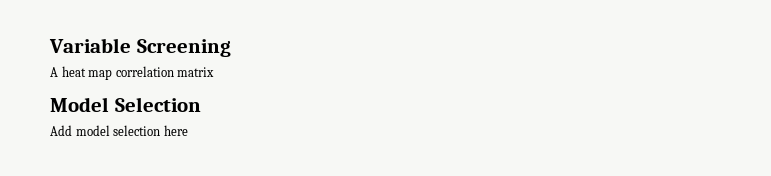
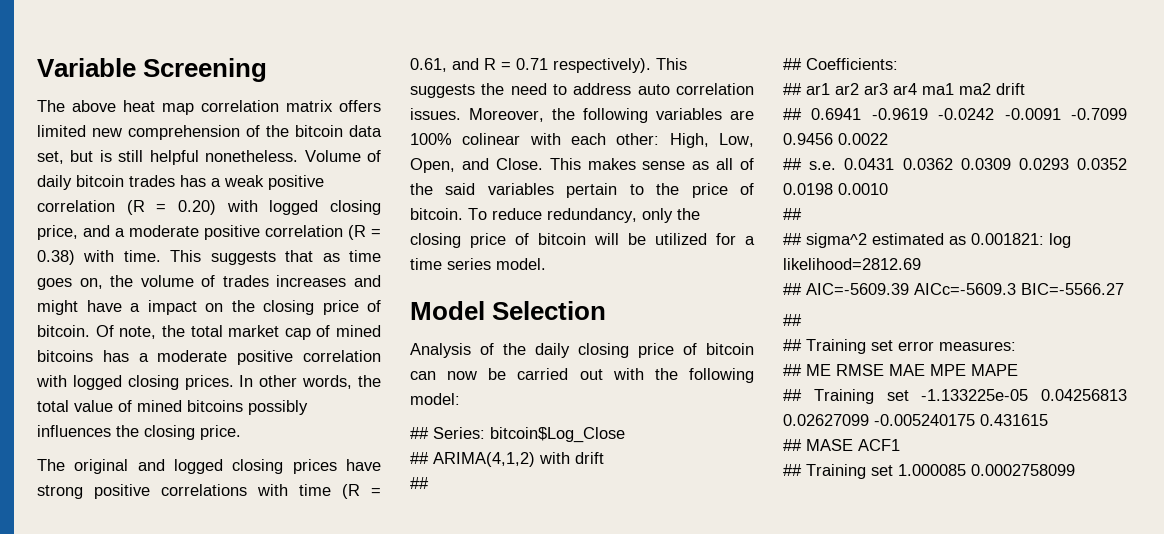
[50,67,58,77] A -> [37,100,116,112] The above
[50,97,201,112] [50,125,188,136] // Model Selection // Add model selection here -> [339,100,381,112] [37,125,382,140] [37,150,381,165] [37,175,324,190] [37,200,381,215] [37,225,381,240] [37,250,381,265] [37,275,381,290] [37,300,381,315] [37,325,381,340] [37,350,381,365] [36,375,381,390] [37,400,308,415] [37,425,241,440] [37,459,381,474] [37,484,381,499] [410,58,687,73] [410,83,754,98] [410,108,754,123] [410,133,754,148] [410,158,754,173] [410,183,754,198] [410,208,700,223] [410,233,755,248] [410,258,546,270] [410,301,607,320] [410,343,754,358] [410,368,754,383] [410,393,460,405] [410,427,625,443] [410,452,604,467] [410,477,429,489] [783,58,898,70] [783,83,1025,95] [783,108,1127,120] [783,133,888,145] [783,158,1127,170] [783,183,888,195] [783,208,802,220] [783,233,1071,248] [783,258,921,270] [783,283,1124,295] [783,314,802,326] [783,339,1016,354] [783,364,1018,376] [783,389,1127,404] [783,414,1048,426] [783,439,900,451] [783,464,1075,479] offers limited new comprehension of the bitcoin data set, but is still helpful nonetheless. Volume of daily bitcoin trades has a weak positive correlation (R = 0.20) with logged closing price, and a moderate positive correlation (R = 0.38) with time. This suggests that as time goes on, the volume of trades increases and might have a impact on the closing price of bitcoin. Of note, the total market cap of mined bitcoins has a moderate positive correlation with logged closing prices. In other words, the total value of mined bitcoins possibly influences the closing price. // The original and logged closing prices have strong positive correlations with time (R = 0.61, and R = 0.71 respectively). This suggests the need to address auto correlation issues. Moreover, the following variables are 100% colinear with each other: High, Low, Open, and Close. This makes sense as all of the said variables pertain to the price of bitcoin. To reduce redundancy, only the closing price of bitcoin will be utilized for a time series model. // Model Selection // Analysis of the daily closing price of bitcoin can now be carried out with the following model: // ## Series: bitcoin$Log_Close // ## ARIMA(4,1,2) with drift // ## // ## Coefficients: // ## ar1 ar2 ar3 ar4 ma1 ma2 drift // ## 0.6941 -0.9619 -0.0242 -0.0091 -0.7099 0.9456 0.0022 // ## s.e. 0.0431 0.0362 0.0309 0.0293 0.0352 0.0198 0.0010 // ## // ## sigma^2 estimated as 0.001821: log likelihood=2812.69 // ## AIC=-5609.39 AICc=-5609.3 BIC=-5566.27 // ## // ## Training set error measures: // ## ME RMSE MAE MPE MAPE // ## Training set -1.133225e-05 0.04256813 0.02627099 -0.005240175 0.431615 // ## MASE ACF1 // ## Training set 1.000085 0.0002758099

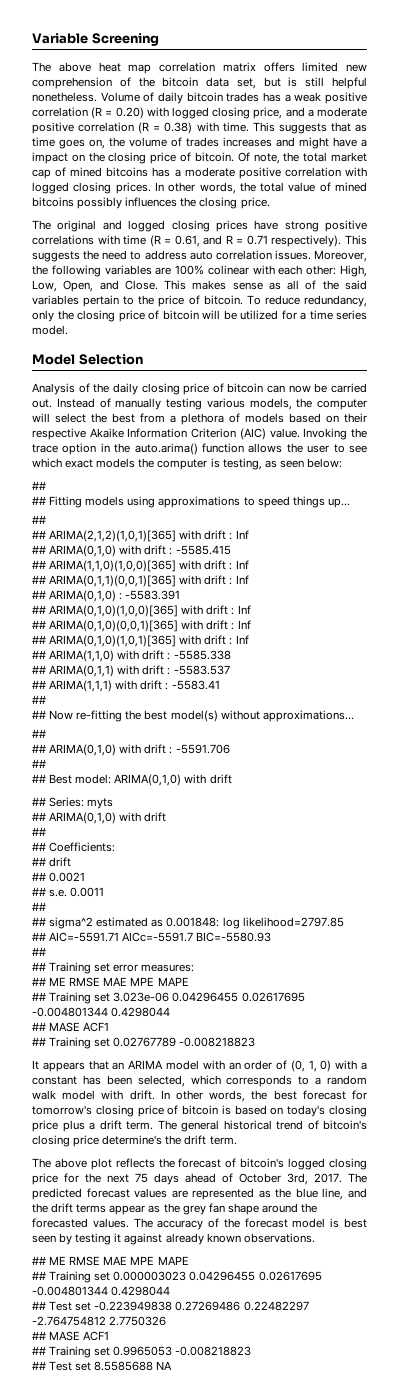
[579,368,754,383] [410,393,460,405] out with the following model: -> [32,398,367,410] [32,413,367,425] [32,428,368,440] [32,443,367,455] [32,458,342,470] [32,481,46,490] [32,496,350,508] [32,515,46,524] [32,530,249,542] [32,545,231,557] [32,560,249,572] [32,575,249,587] [32,590,181,602] [32,605,251,617] [32,620,251,632] [32,635,249,647] [32,650,231,662] [32,665,230,677] [32,680,220,692] [32,695,46,704] [32,710,354,722] [32,729,46,738] [32,744,230,756] [32,759,46,768] [32,774,232,786] out. Instead of manually testing various models, the computer will select the best from a plethora of models based on their respective Akaike Information Criterion (AIC) value. Invoking the trace option in the auto.arima() function allows the user to see which exact models the computer is testing, as seen below: // ## // ## Fitting models using approximations to speed things up... // ## // ## ARIMA(2,1,2)(1,0,1)[365] with drift : Inf // ## ARIMA(0,1,0) with drift : -5585.415 // ## ARIMA(1,1,0)(1,0,0)[365] with drift : Inf // ## ARIMA(0,1,1)(0,0,1)[365] with drift : Inf // ## ARIMA(0,1,0) : -5583.391 // ## ARIMA(0,1,0)(1,0,0)[365] with drift : Inf // ## ARIMA(0,1,0)(0,0,1)[365] with drift : Inf // ## ARIMA(0,1,0)(1,0,1)[365] with drift : Inf // ## ARIMA(1,1,0) with drift : -5585.338 // ## ARIMA(0,1,1) with drift : -5583.537 // ## ARIMA(1,1,1) with drift : -5583.41 // ## // ## Now re-fitting the best model(s) without approximations... // ## // ## ARIMA(0,1,0) with drift : -5591.706 // ## // ## Best model: ARIMA(0,1,0) with drift
[490,427,625,443] [410,452,535,467] bitcoin$Log_Close // ## ARIMA(4,1,2) -> [87,798,114,809] [32,812,117,824] myts // ## ARIMA(0,1,0)
[806,83,1025,95] [783,108,1127,120] [783,133,888,145] [783,158,1127,170] [783,183,888,195] ar1 ar2 ar3 ar4 ma1 ma2 drift // ## 0.6941 -0.9619 -0.0242 -0.0091 -0.7099 0.9456 0.0022 // ## s.e. 0.0431 0.0362 0.0309 0.0293 0.0352 0.0198 0.0010 -> [49,857,72,867] [32,872,86,882] [32,887,105,897] drift // ## 0.0021 // ## s.e. 0.0011
[971,233,1071,248] [783,258,921,270] [783,283,1124,295] 0.001821: log likelihood=2812.69 // ## AIC=-5609.39 AICc=-5609.3 BIC=-5566.27 -> [166,917,344,929] [32,932,272,942] 0.001848: log likelihood=2797.85 // ## AIC=-5591.71 AICc=-5591.7 BIC=-5580.93
[921,389,1127,401] [783,414,1048,426] [783,439,900,451] [783,464,1075,479] -1.133225e-05 0.04256813 0.02627099 -0.005240175 0.431615 // ## MASE ACF1 // ## Training set 1.000085 0.0002758099 -> [113,992,305,1002] [32,1007,171,1017] [32,1022,110,1032] [32,1037,256,1049] [32,1060,367,1072] [32,1075,367,1087] [32,1090,367,1102] [32,1105,367,1117] [32,1120,367,1132] [32,1135,237,1147] [32,1158,367,1170] [32,1173,367,1185] [32,1188,367,1200] [32,1203,318,1215] [32,1218,367,1230] [32,1233,315,1245] [32,1256,189,1266] [32,1271,322,1283] [32,1286,171,1296] [32,1301,309,1311] [32,1316,167,1326] [32,1331,110,1341] [32,1346,252,1358] [32,1361,173,1371] 3.023e-06 0.04296455 0.02617695 -0.004801344 0.4298044 // ## MASE ACF1 // ## Training set 0.02767789 -0.008218823 // It appears that an ARIMA model with an order of (0, 1, 0) with a constant has been selected, which corresponds to a random walk model with drift. In other words, the best forecast for tomorrow's closing price of bitcoin is based on today's closing price plus a drift term. The general historical trend of bitcoin's closing price determine's the drift term. // The above plot reflects the forecast of bitcoin's logged closing price for the next 75 days ahead of October 3rd, 2017. The predicted forecast values are represented as the blue line, and the drift terms appear as the grey fan shape around the forecasted values. The accuracy of the forecast model is best seen by testing it against already known observations. // ## ME RMSE MAE MPE MAPE // ## Training set 0.000003023 0.04296455 0.02617695 -0.004801344 0.4298044 // ## Test set -0.223949838 0.27269486 0.22482297 -2.764754812 2.7750326 // ## MASE ACF1 // ## Training set 0.9965053 -0.008218823 // ## Test set 8.5585688 NA

